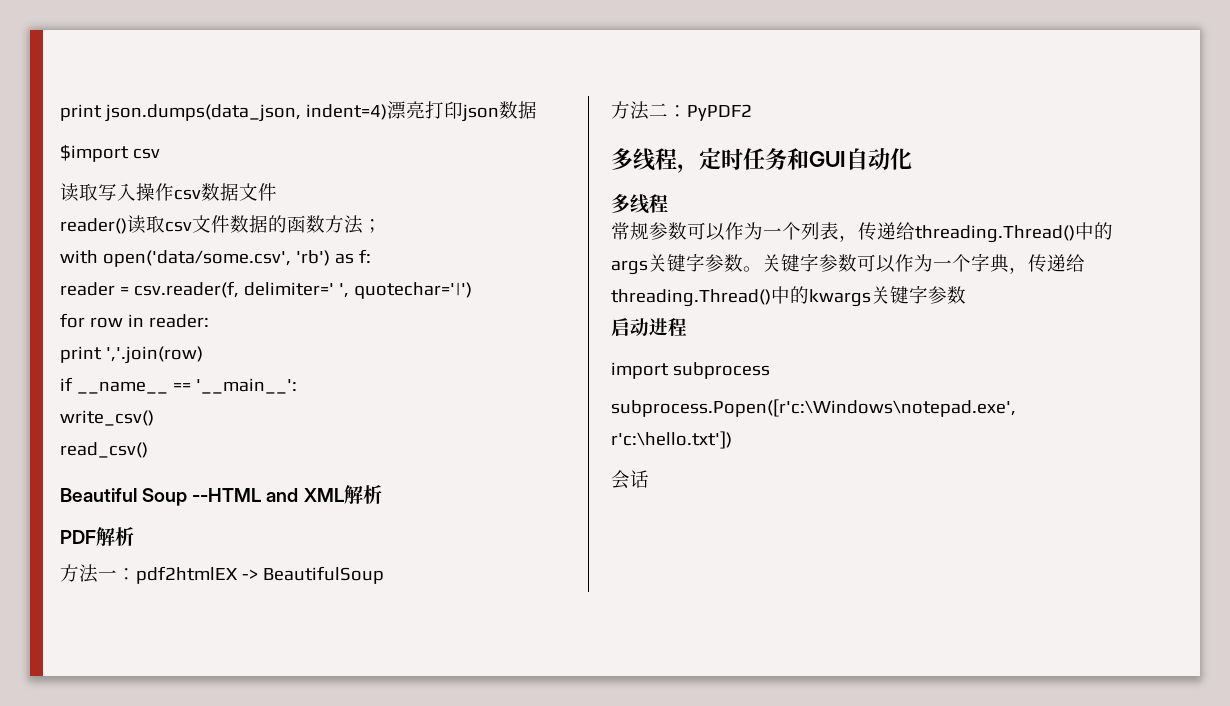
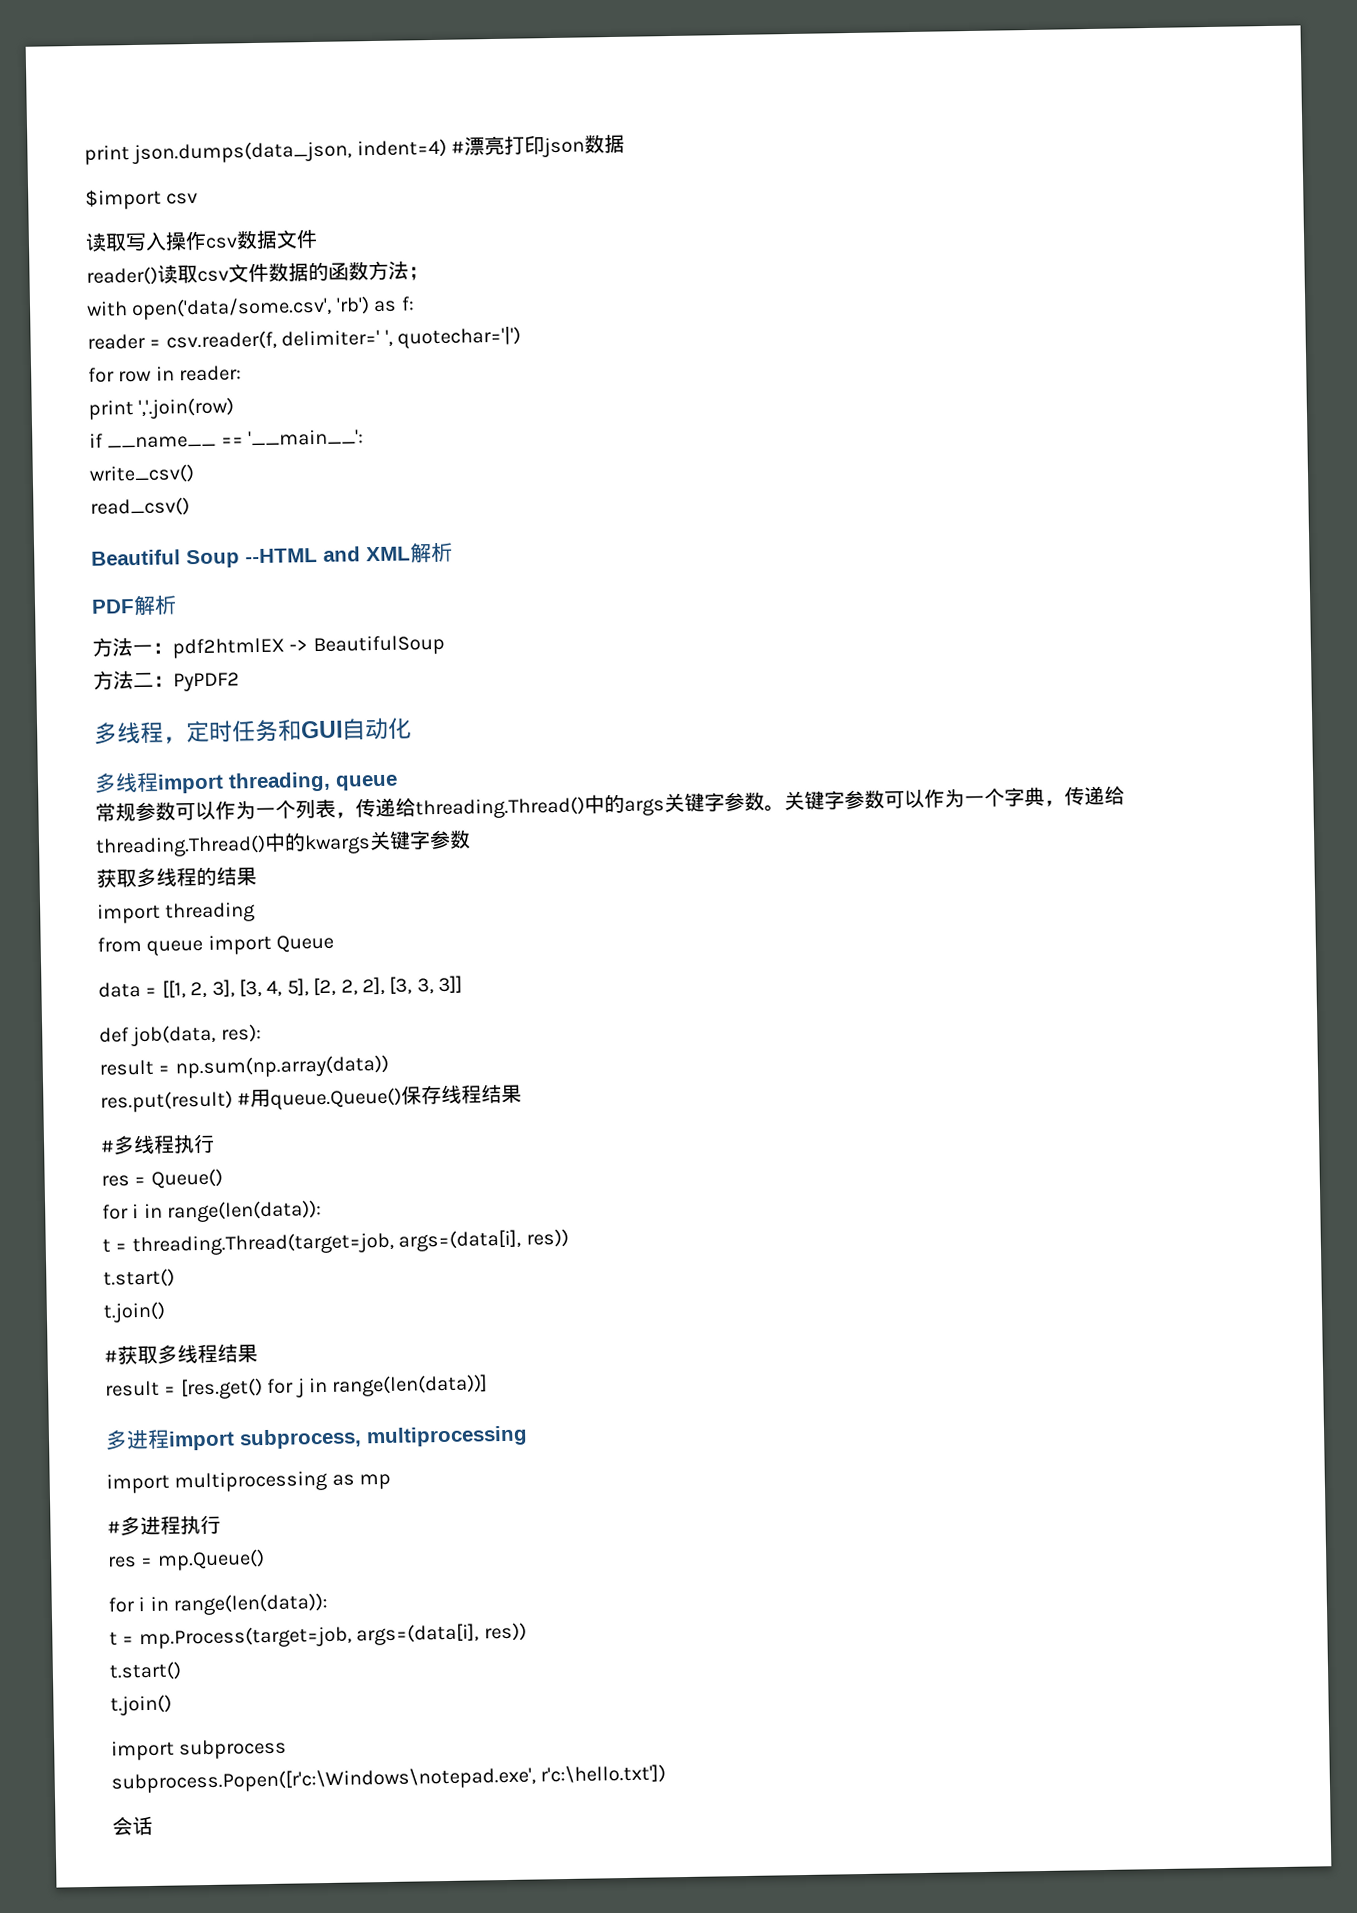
(387, 112) none -> [451,141,466,154] #
(668, 203) none -> [157,771,398,794] import threading, queue
[611,318,687,337] 启动进程 -> [96,866,257,888] [97,902,256,924] [97,934,335,956] [98,975,464,999] [99,1024,262,1047] [99,1054,389,1079] [100,1083,523,1113] [101,1133,215,1155] [101,1168,223,1189] [102,1200,323,1223] [102,1228,569,1257] [103,1268,175,1288] [103,1301,166,1323] [104,1343,258,1365] [105,1374,489,1400] [105,1425,528,1451] [106,1470,392,1494] [107,1514,221,1536] [107,1549,265,1571] [108,1592,329,1616] [109,1622,527,1650] [109,1661,182,1681] [110,1694,172,1716] 获取多线程的结果 // import threading // from queue import Queue // data = [[1, 2, 3], [3, 4, 5], [2, 2, 2], [3, 3, 3]] // def job(data, res): // result = np.sum(np.array(data)) // res.put(result) #用queue.Queue()保存线程结果 // #多线程执行 // res = Queue() // for i in range(len(data)): // t = threading.Thread(target=job, args=(data[i], res)) // t.start() // t.join() // #获取多线程结果 // result = [res.get() for j in range(len(data))] // 多进程import subprocess, multiprocessing // import multiprocessing as mp // #多进程执行 // res = mp.Queue() // for i in range(len(data)): // t = mp.Process(target=job, args=(data[i], res)) // t.start() // t.join()

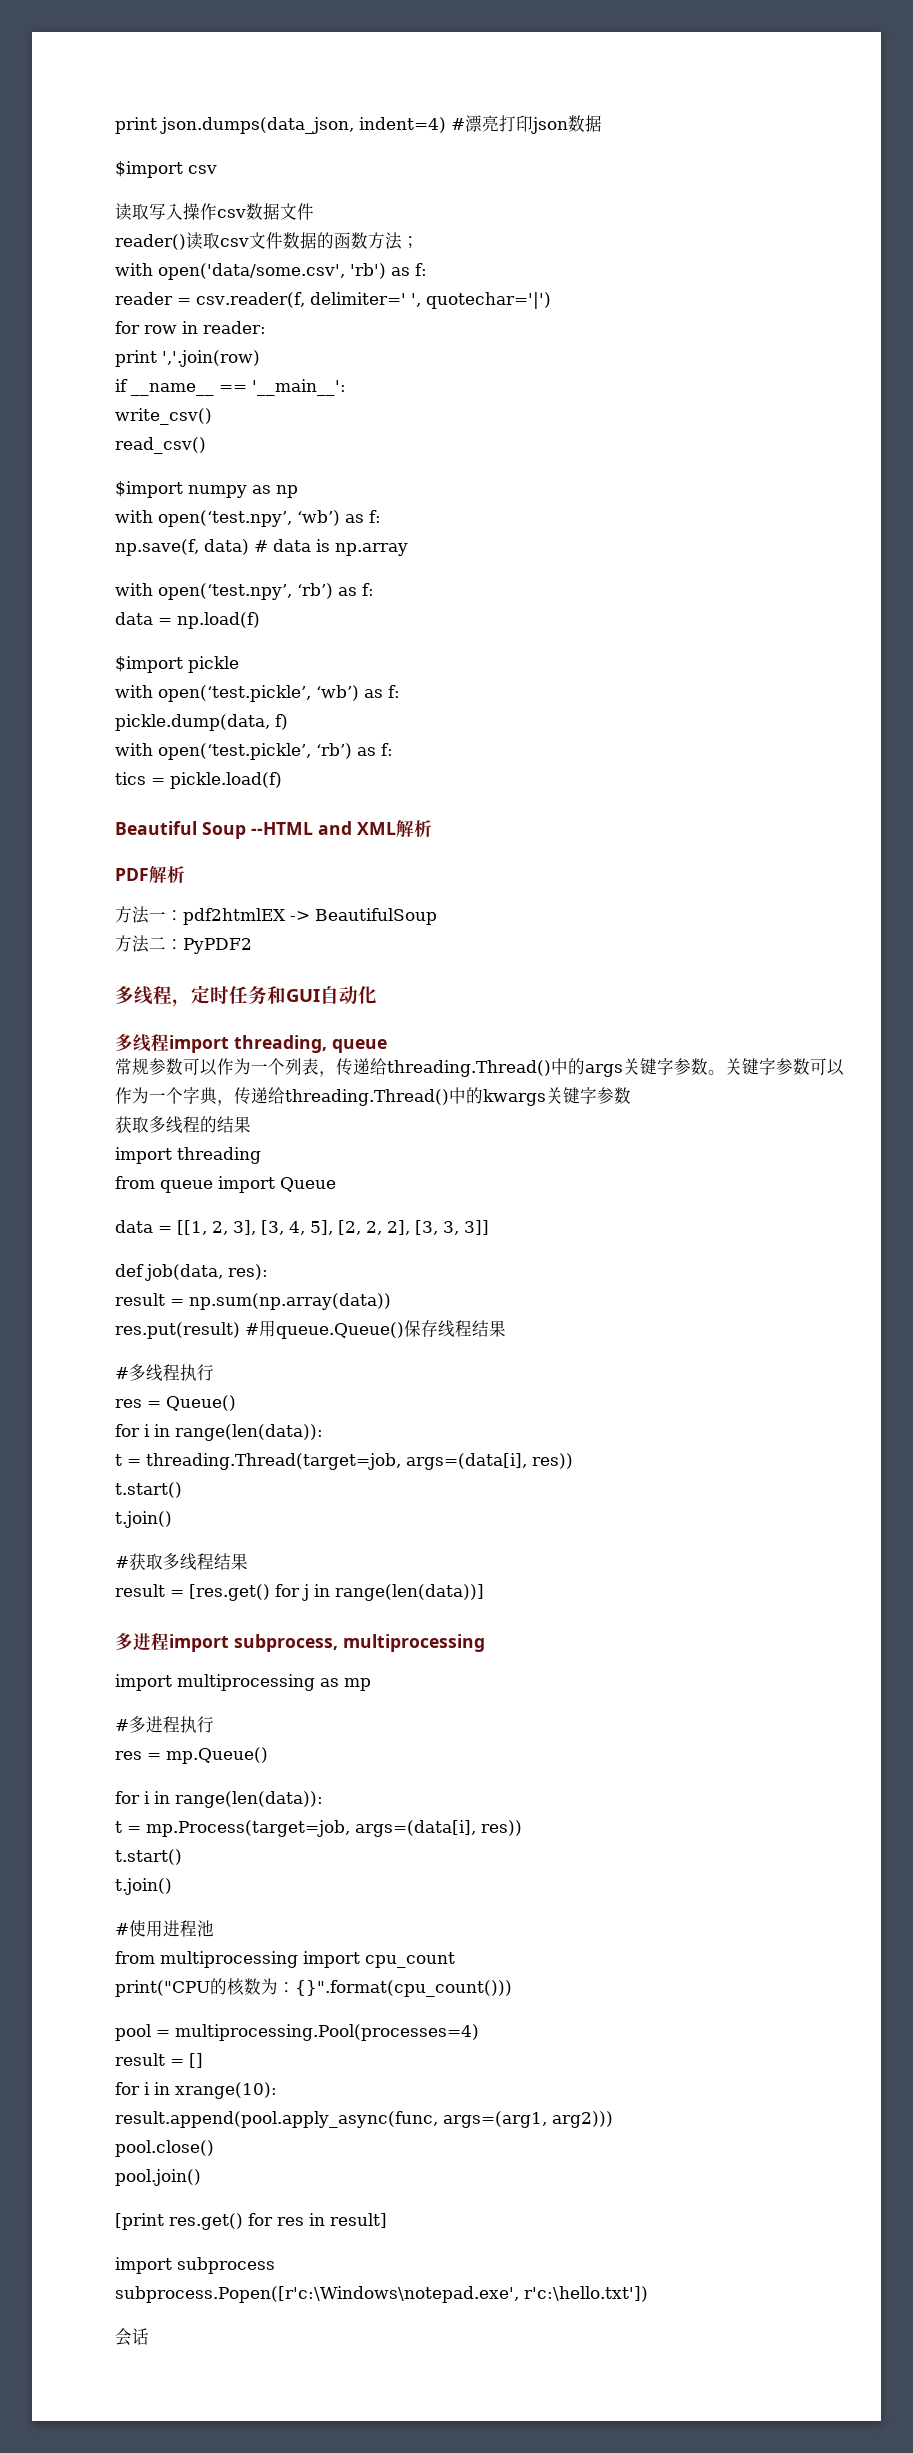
(190, 507) none -> [115,481,298,498] [115,510,381,527] [115,539,408,556] [115,583,374,600] [115,612,260,629] [115,656,239,673] [115,685,400,702] [115,714,288,731] [115,743,393,760] [115,772,282,789] // $import numpy as np // with open(‘test.npy’, ‘wb’) as f: // np.save(f, data) # data is np.array // with open(‘test.npy’, ‘rb’) as f: // data = np.load(f) // $import pickle // with open(‘test.pickle’, ‘wb’) as f: // pickle.dump(data, f) // with open(‘test.pickle’, ‘rb’) as f: // tics = pickle.load(f)
(172, 1705) none -> [115,1920,214,1937] [115,1951,455,1968] [115,1978,512,1997] [115,2024,479,2041] [115,2053,203,2068] [115,2082,277,2099] [115,2111,613,2128] [115,2140,214,2157] [115,2169,201,2186] [115,2213,387,2230] // #使用进程池 // from multiprocessing import cpu_count // print("CPU的核数为：{}".format(cpu_count())) // pool = multiprocessing.Pool(processes=4) // result = [] // for i in xrange(10): // result.append(pool.apply_async(func, args=(arg1, arg2))) // pool.close() // pool.join() // [print res.get() for res in result]

